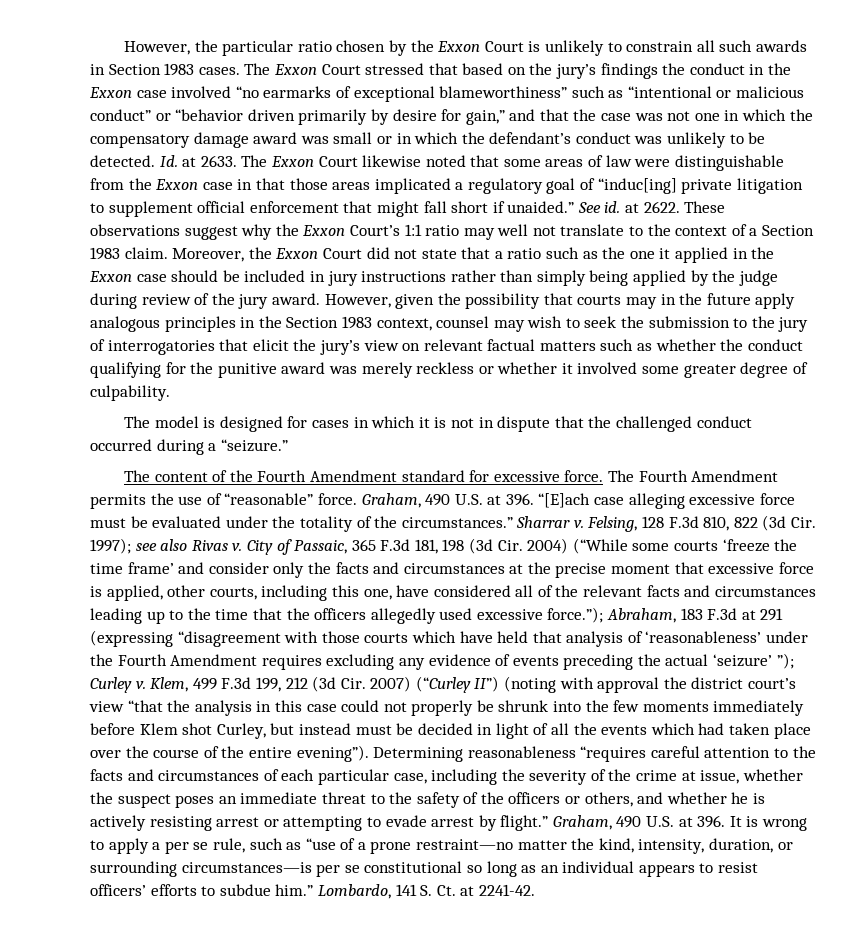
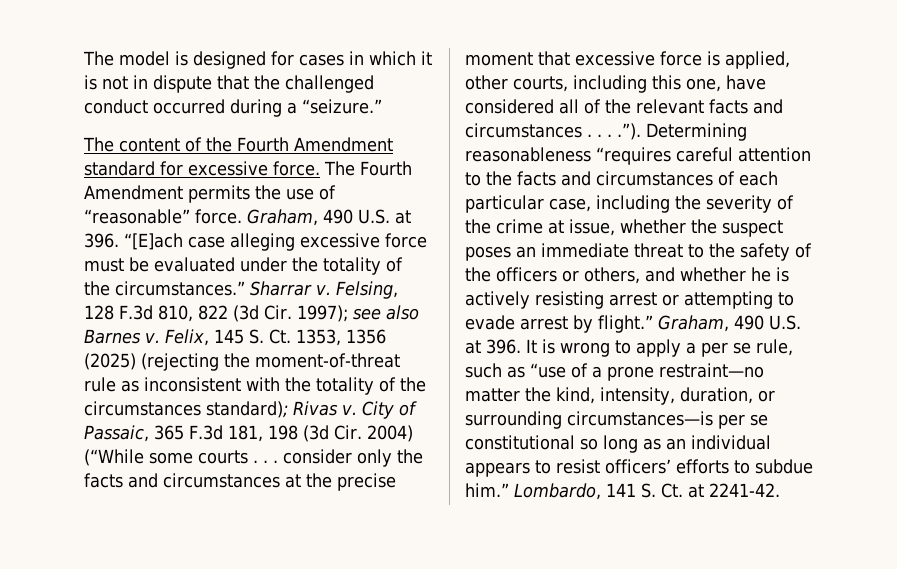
[124,40,807,56] [90,63,792,79] [89,86,805,102] [90,109,813,125] [90,132,766,148] [90,155,784,171] [90,178,803,194] [90,201,726,217] [90,224,815,240] [90,247,775,263] [89,270,778,286] [90,293,796,309] [90,316,809,332] [90,339,803,355] [90,362,808,378] [90,385,170,401] However, the particular ratio chosen by the Exxon Court is unlikely to constrain all such awards in Section 1983 cases. The Exxon Court stressed that based on the jury’s findings the conduct in the Exxon case involved “no earmarks of exceptional blameworthiness” such as “intentional or malicious conduct” or “behavior driven primarily by desire for gain,” and that the case was not one in which the compensatory damage award was small or in which the defendant’s conduct was unlikely to be detected. Id. at 2633. The Exxon Court likewise noted that some areas of law were distinguishable from the Exxon case in that those areas implicated a regulatory goal of “induc[ing] private litigation to supplement official enforcement that might fall short if unaided.” See id. at 2622. These observations suggest why the Exxon Court’s 1:1 ratio may well not translate to the context of a Section 1983 claim. Moreover, the Exxon Court did not state that a ratio such as the one it applied in the Exxon case should be included in jury instructions rather than simply being applied by the judge during review of the jury award. However, given the possibility that courts may in the future apply analogous principles in the Section 1983 context, counsel may wish to seek the submission to the jury of interrogatories that elicit the jury’s view on relevant factual matters such as whether the conduct qualifying for the punitive award was merely reckless or whether it involved some greater degree of culpability. // -> (83, 58) none
(188, 545) none -> [84,329,386,346] [84,353,400,371] [84,377,426,395] [84,401,288,418] Barnes v. Felix, 145 S. Ct. 1353, 1356 (2025) (rejecting the moment-of-threat rule as inconsistent with the totality of the circumstances standard);
[722,539,798,552] [90,562,205,574] ‘freeze the time frame’ and -> [253,460,278,463] . . .
[90,607,784,624] [90,630,809,647] [90,653,794,670] [90,676,797,693] [89,700,805,716] [90,723,811,739] [90,745,369,762] leading up to the time that the officers allegedly used excessive force.”); Abraham, 183 F.3d at 291 (expressing “disagreement with those courts which have held that analysis of ‘reasonableness’ under the Fourth Amendment requires excluding any evidence of events preceding the actual ‘seizure’ ”); Curley v. Klem, 499 F.3d 199, 212 (3d Cir. 2007) (“Curley II”) (noting with approval the district court’s view “that the analysis in this case could not properly be shrunk into the few moments immediately before Klem shot Curley, but instead must be decided in light of all the events which had taken place over the course of the entire evening”). -> [587,123,641,140] . . . .”).

